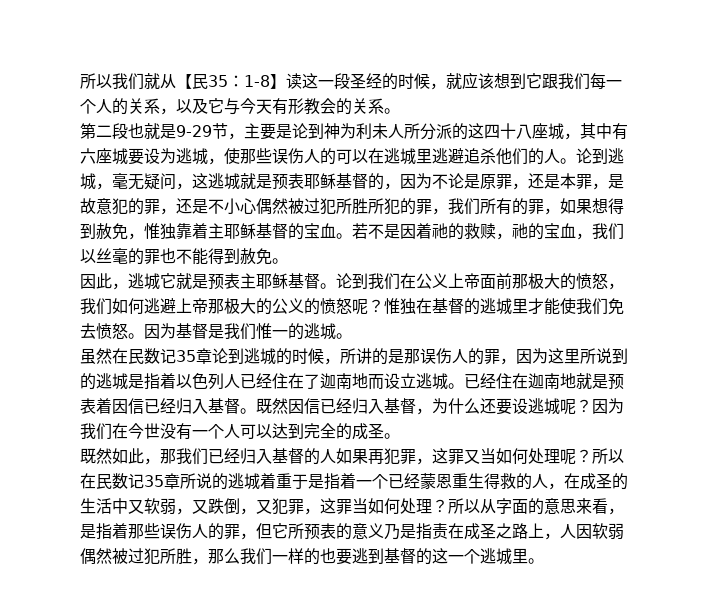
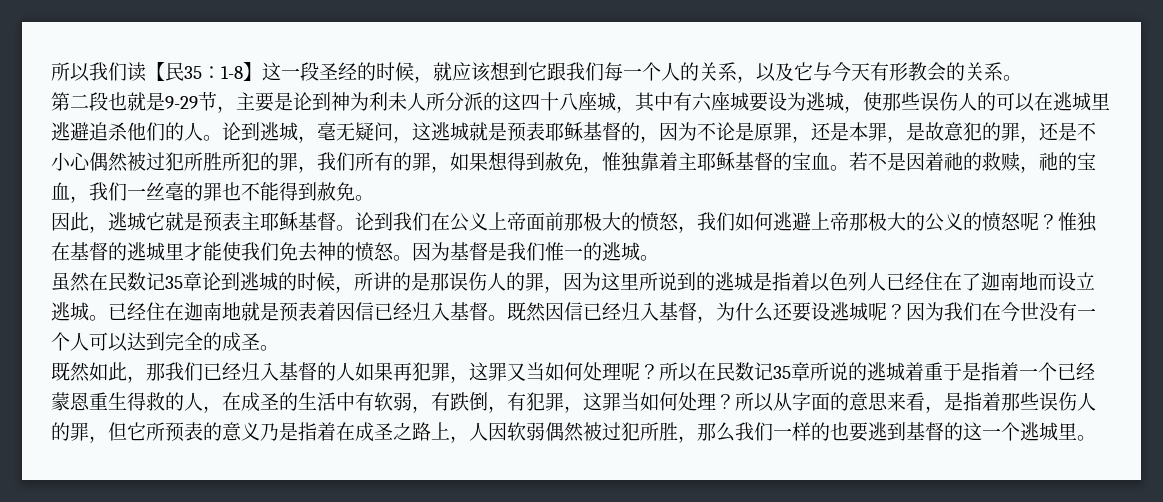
[144,73,176,89] 就从 -> [127,62,146,82] 读
[286,73,302,89] 读 -> (262, 71) none
[80,249,96,263] 以 -> [127,188,146,199] 一
(96, 331) none -> [317,242,355,261] 神的
[128,498,272,515] 又软弱，又跌倒，又 -> [355,392,526,413] 有软弱，有跌倒，有
[432,523,448,539] 责 -> [317,422,336,441] 着

